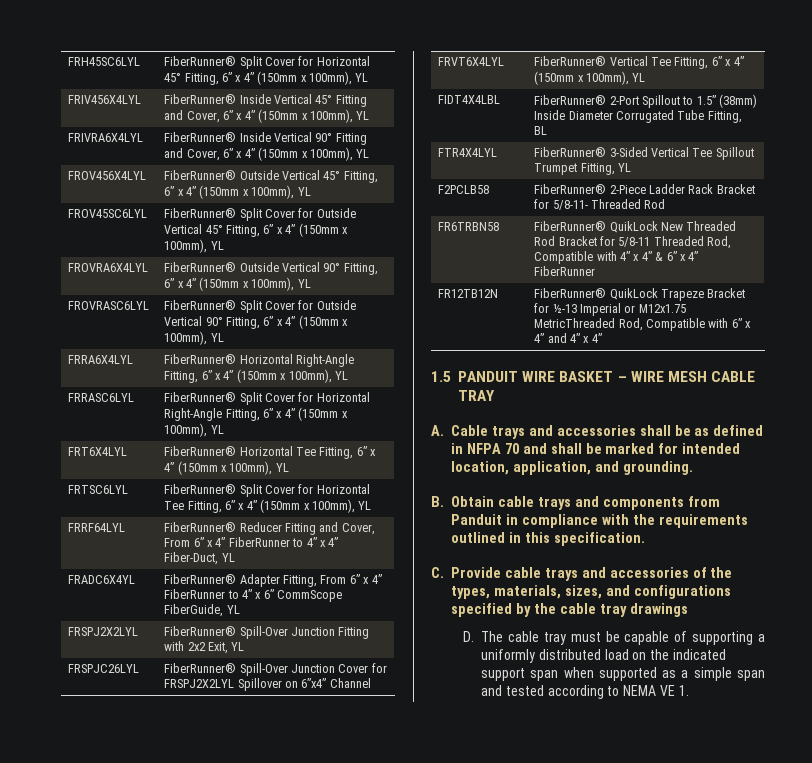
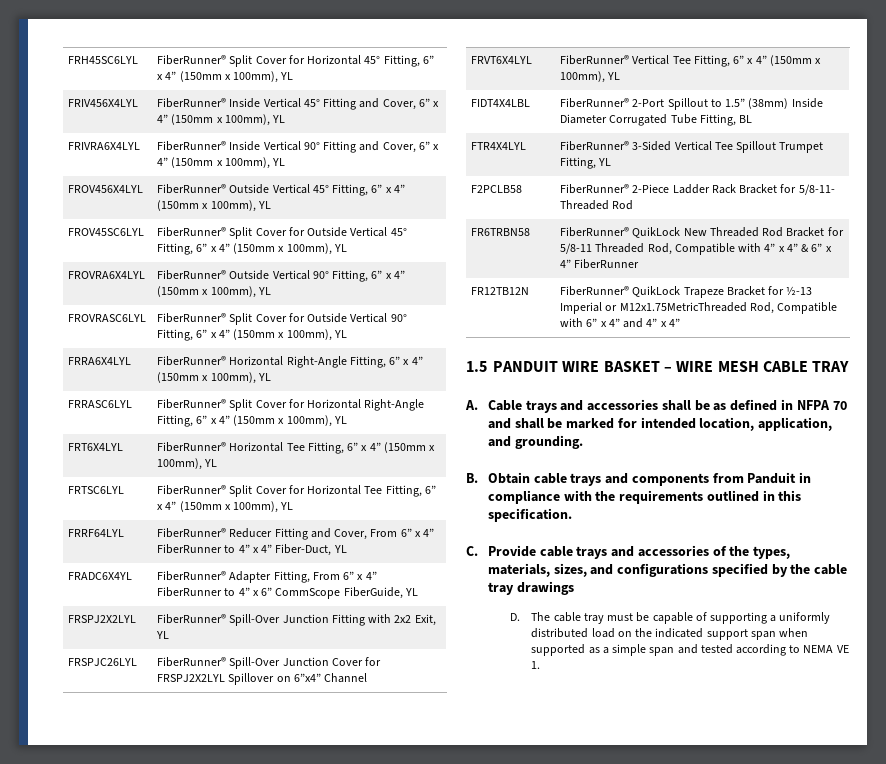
[638,304,686,313] [534,318,616,328] M12x1.75 MetricThreaded -> [619,302,747,312] M12x1.75MetricThreaded

